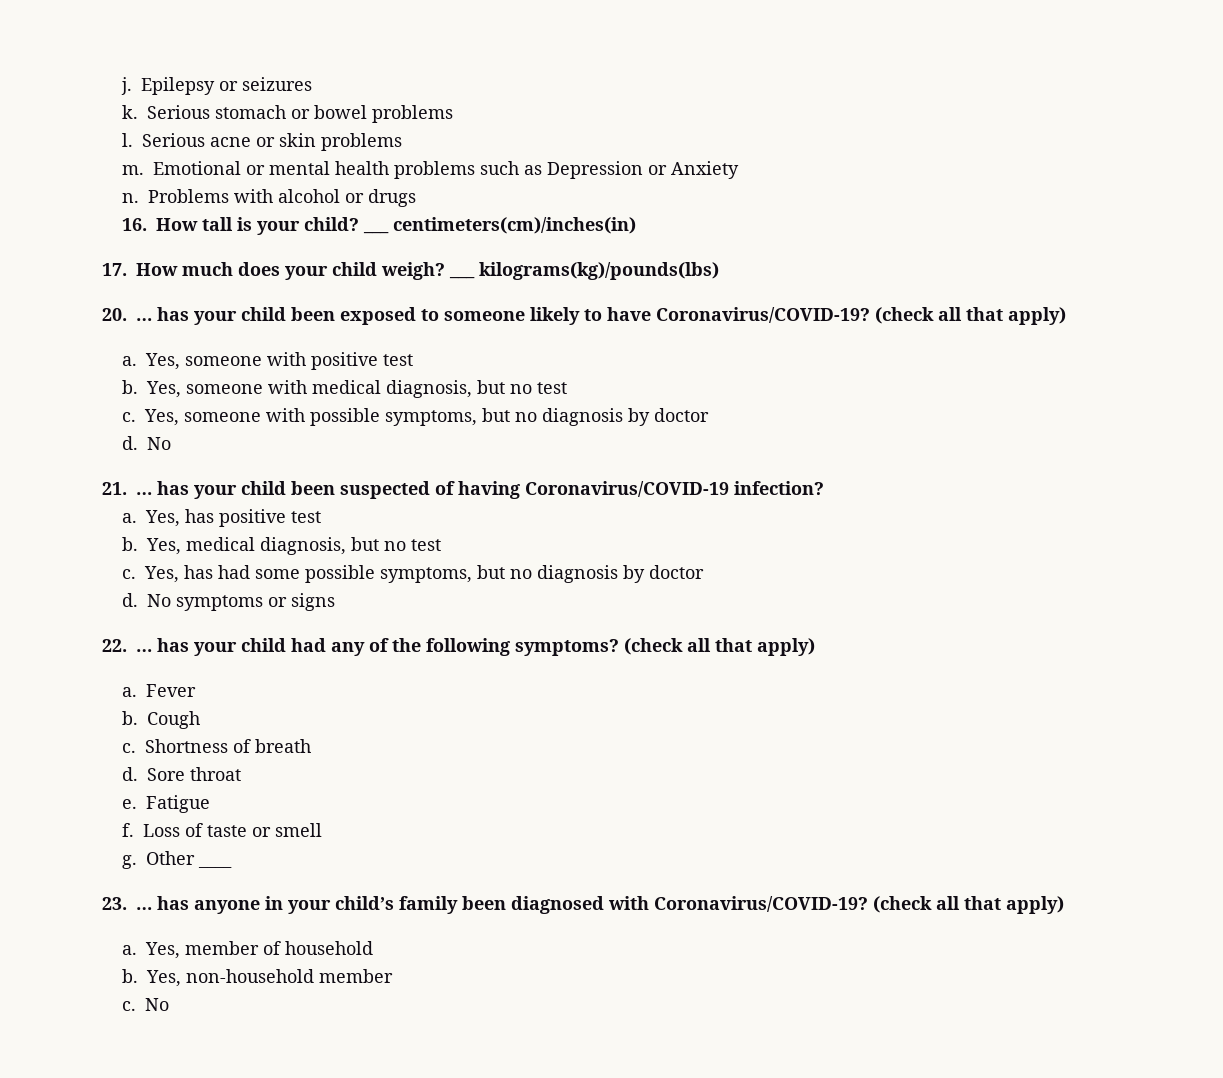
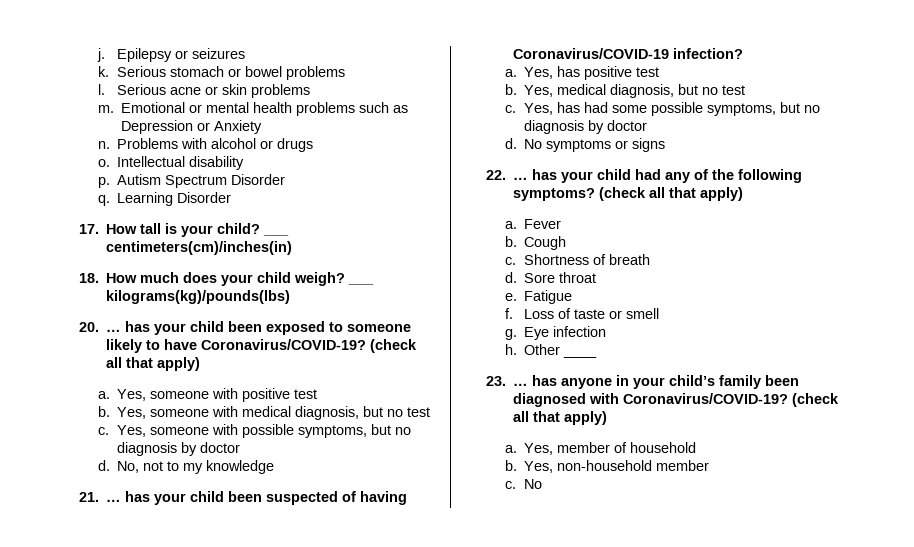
[121,218,147,231] 16. -> [98,156,245,170] [98,174,286,188] [98,192,232,206] [79,224,100,234] o. Intellectual disability // p. Autism Spectrum Disorder // q. Learning Disorder // 17.
[101,263,127,276] 17. -> [79,273,100,283] 18.
[146,437,171,450] No -> [117,460,275,474] No, not to my knowledge
(137, 862) none -> [524,326,607,340] [505,344,518,355] Eye infection // h.

